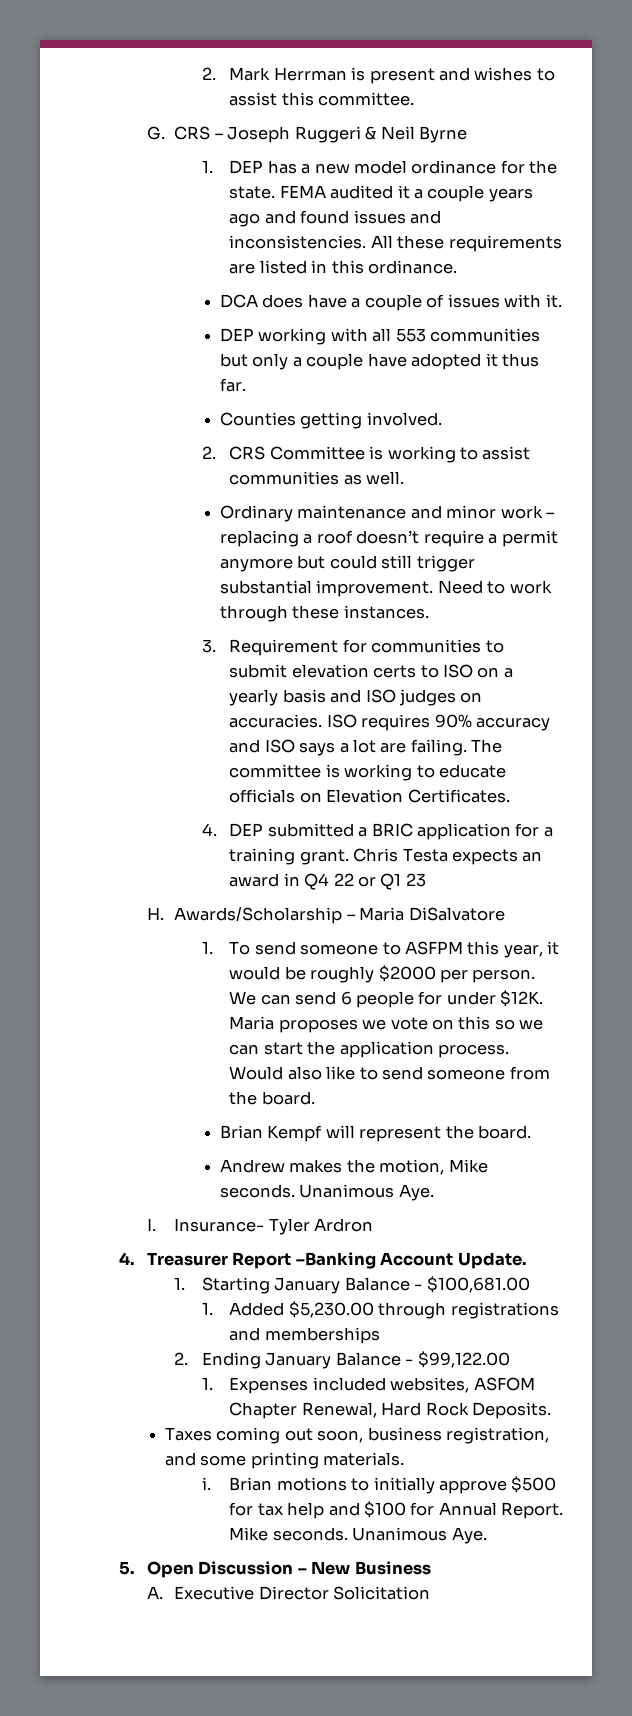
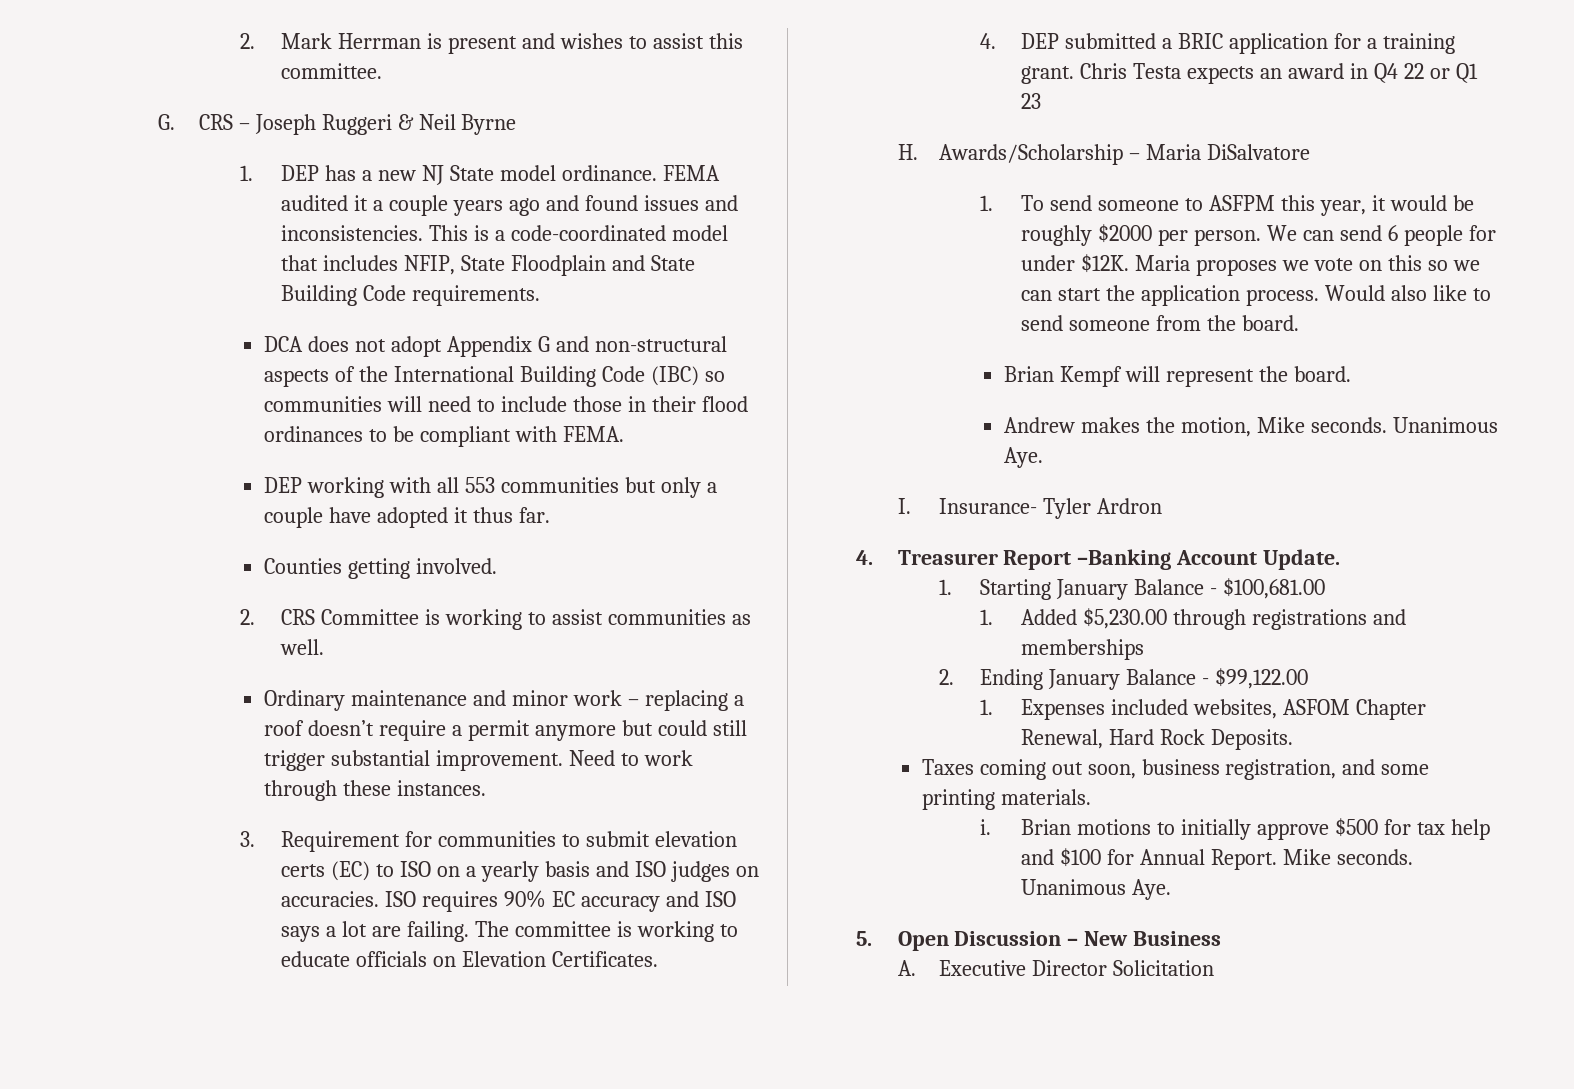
[353,160,558,174] [229,186,276,199] model ordinance for the state. -> [422,165,657,185] NJ State model ordinance.
[370,235,562,252] [229,260,457,274] [219,294,562,311] All these requirements are listed in this ordinance. // DCA does have a couple of issues with it. -> [429,225,729,241] [281,255,695,276] [281,285,541,306] [264,336,727,357] [264,366,725,387] [264,396,748,412] [264,426,624,447] This is a code-coordinated model that includes NFIP, State Floodplain and State Building Code requirements. // DCA does not adopt Appendix G and non-structural aspects of the International Building Code (IBC) so communities will need to include those in their flood ordinances to be compliant with FEMA.
(417, 671) none -> [331,861,371,881] (EC)
(472, 721) none -> [552,891,576,907] EC

